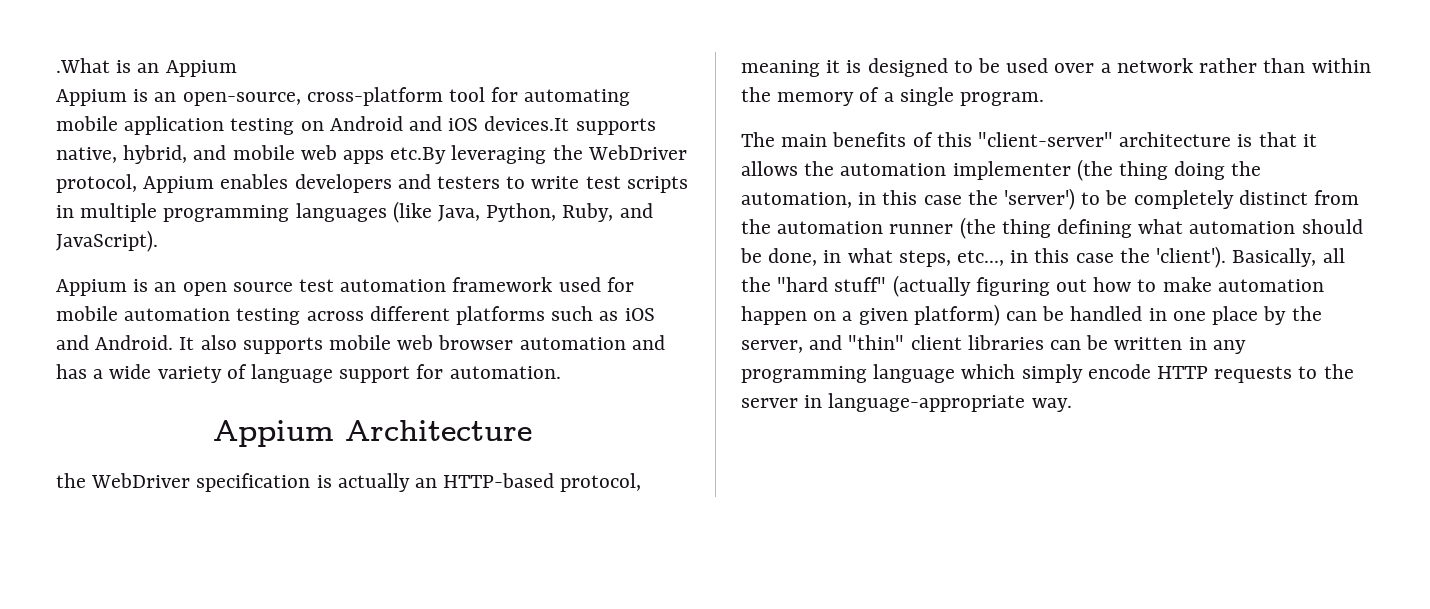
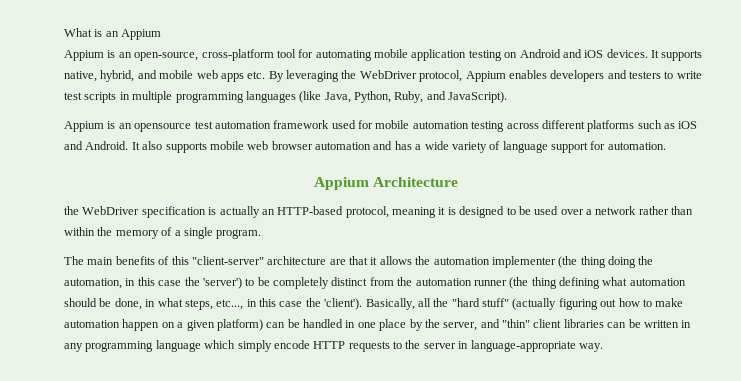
[56,58,110,73] .What -> [64,28,92,37] What
[484,116,570,131] devices.It -> [606,49,659,58] devices. It
[390,147,447,164] etc.By -> [247,71,284,82] etc. By
[182,282,293,296] open source -> [134,123,192,132] opensource
[1237,134,1253,147] is -> [329,259,346,265] are

